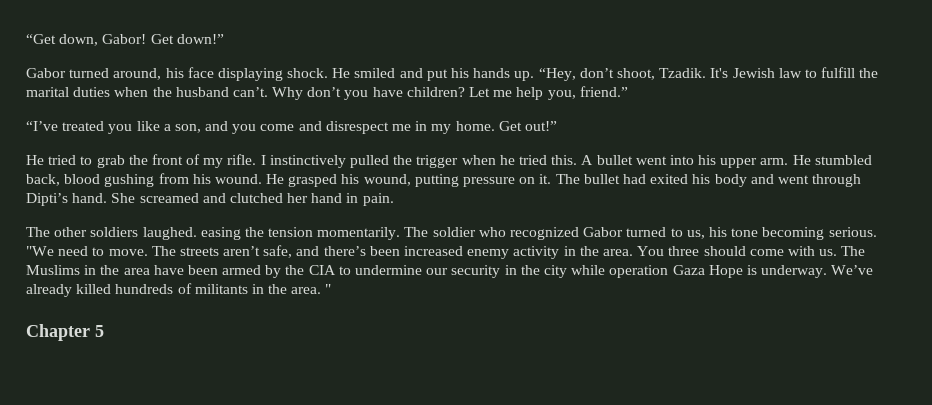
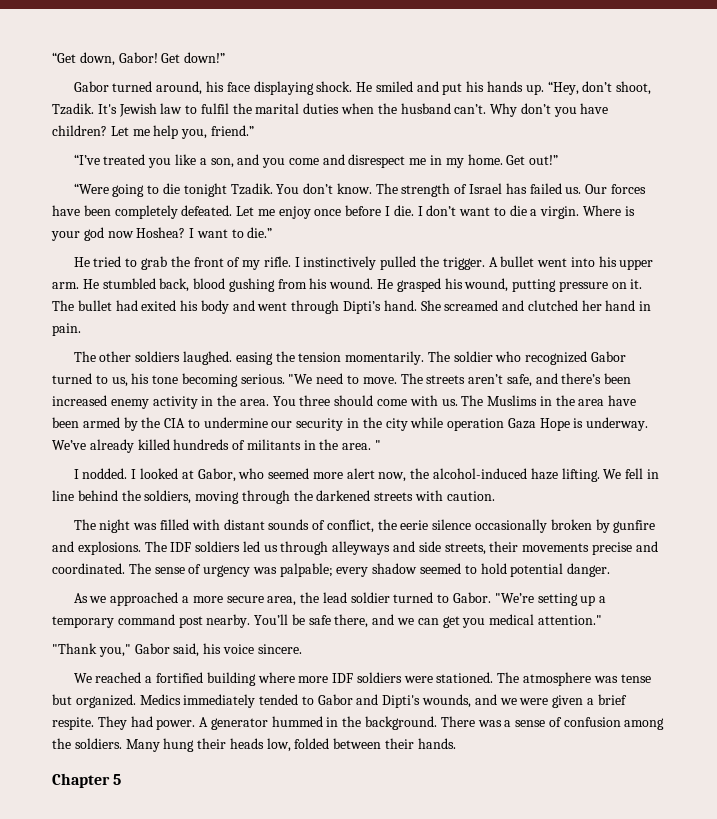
[821,67,856,78] fulfill -> [200,103,229,114] fulfil
(557, 126) none -> [73,183,646,197] [52,205,635,219] [51,227,273,241] // “Were going to die tonight Tzadik. You don’t know. The strength of Israel has failed us. Our forces have been completely defeated. Let me enjoy once before I die. I don’t want to die a virgin. Where is your god now Hoshea? I want to die.”
[416,155,578,168] trigger when he tried this. -> [442,257,485,270] trigger.
(332, 289) none -> [73,468,659,482] [52,490,495,504] [73,519,656,533] [52,541,658,555] [52,563,611,577] [73,592,607,606] [52,614,602,628] [52,643,302,657] [73,672,651,686] [52,694,627,708] [52,716,665,730] [52,738,456,752] // I nodded. I looked at Gabor, who seemed more alert now, the alcohol-induced haze lifting. We fell in line behind the soldiers, moving through the darkened streets with caution. // The night was filled with distant sounds of conflict, the eerie silence occasionally broken by gunfire and explosions. The IDF soldiers led us through alleyways and side streets, their movements precise and coordinated. The sense of urgency was palpable; every shadow seemed to hold potential danger. // As we approached a more secure area, the lead soldier turned to Gabor. "We’re setting up a temporary command post nearby. You’ll be safe there, and we can get you medical attention." // "Thank you," Gabor said, his voice sincere. // We reached a fortified building where more IDF soldiers were stationed. The atmosphere was tense but organized. Medics immediately tended to Gabor and Dipti's wounds, and we were given a brief respite. They had power. A generator hummed in the background. There was a sense of confusion among the soldiers. Many hung their heads low, folded between their hands.

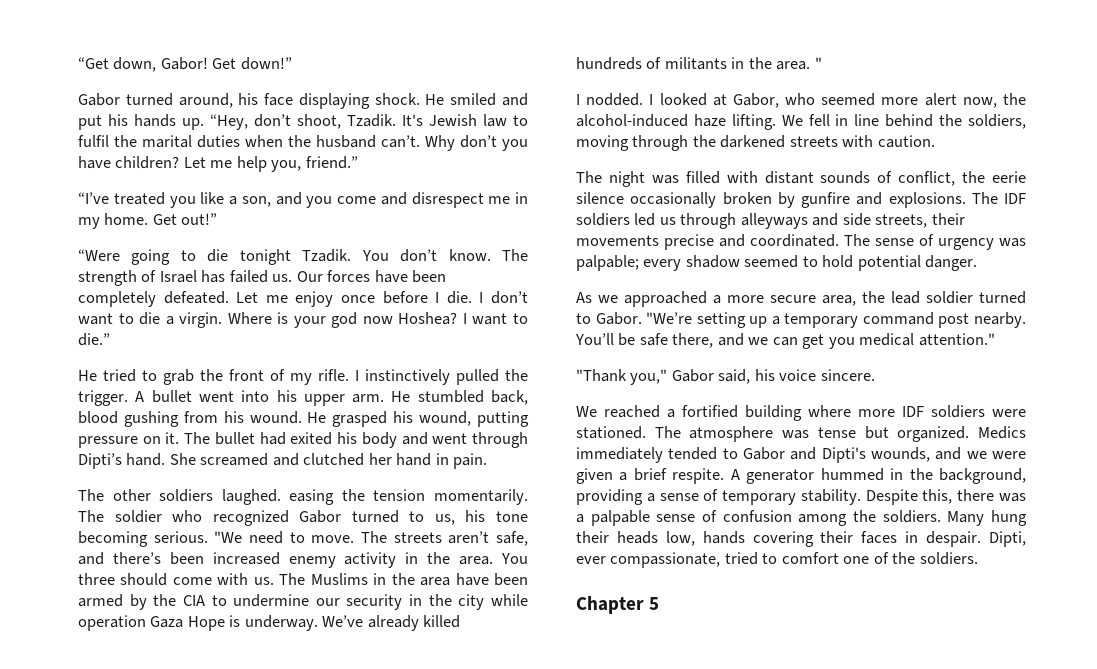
[97,716,196,730] They had power. -> (725, 476) none
[365,716,475,730] background. There -> [939,468,1026,484] [576,489,995,505] background, providing a sense of temporary stability. Despite this, there
(512, 723) none -> [590,510,650,526] palpable
[294,738,456,749] folded between their hands. -> [702,531,1026,547] [576,552,978,568] hands covering their faces in despair. Dipti, ever compassionate, tried to comfort one of the soldiers.

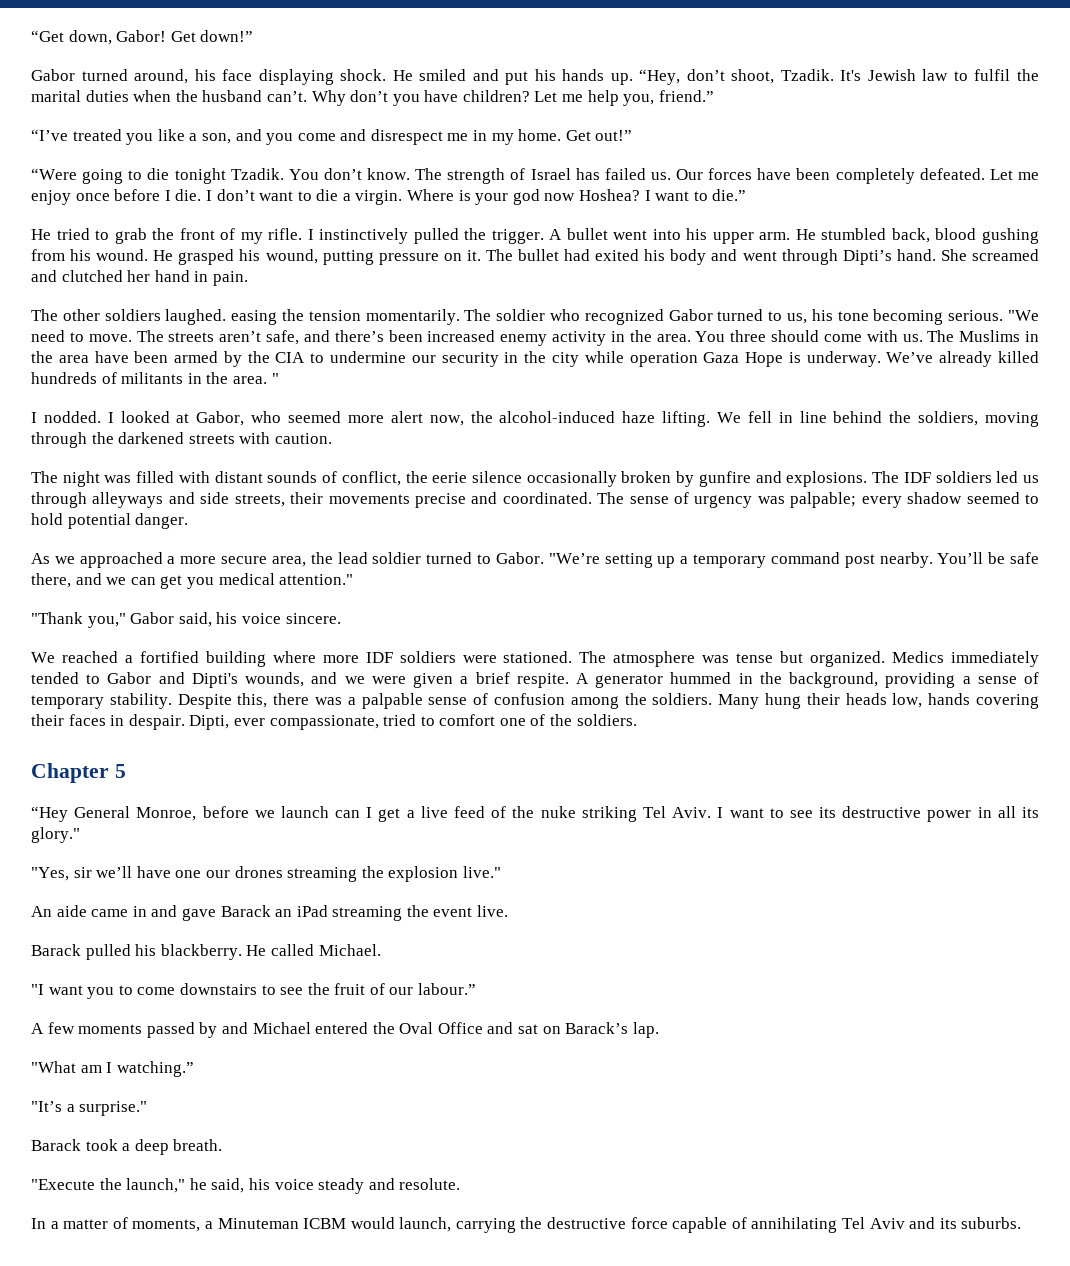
(660, 603) none -> [31,806,1040,822] [31,827,80,843] [31,866,501,882] [31,905,509,921] [31,944,381,960] [31,983,477,999] [31,1022,659,1038] [31,1061,194,1077] [31,1101,148,1116] [31,1139,223,1155] [31,1178,461,1194] [31,1217,1022,1233] // “Hey General Monroe, before we launch can I get a live feed of the nuke striking Tel Aviv. I want to see its destructive power in all its glory." // "Yes, sir we’ll have one our drones streaming the explosion live." // An aide came in and gave Barack an iPad streaming the event live. // Barack pulled his blackberry. He called Michael. // "I want you to come downstairs to see the fruit of our labour.” // A few moments passed by and Michael entered the Oval Office and sat on Barack’s lap. // "What am I watching.” // "It’s a surprise." // Barack took a deep breath. // "Execute the launch," he said, his voice steady and resolute. // In a matter of moments, a Minuteman ICBM would launch, carrying the destructive force capable of annihilating Tel Aviv and its suburbs.

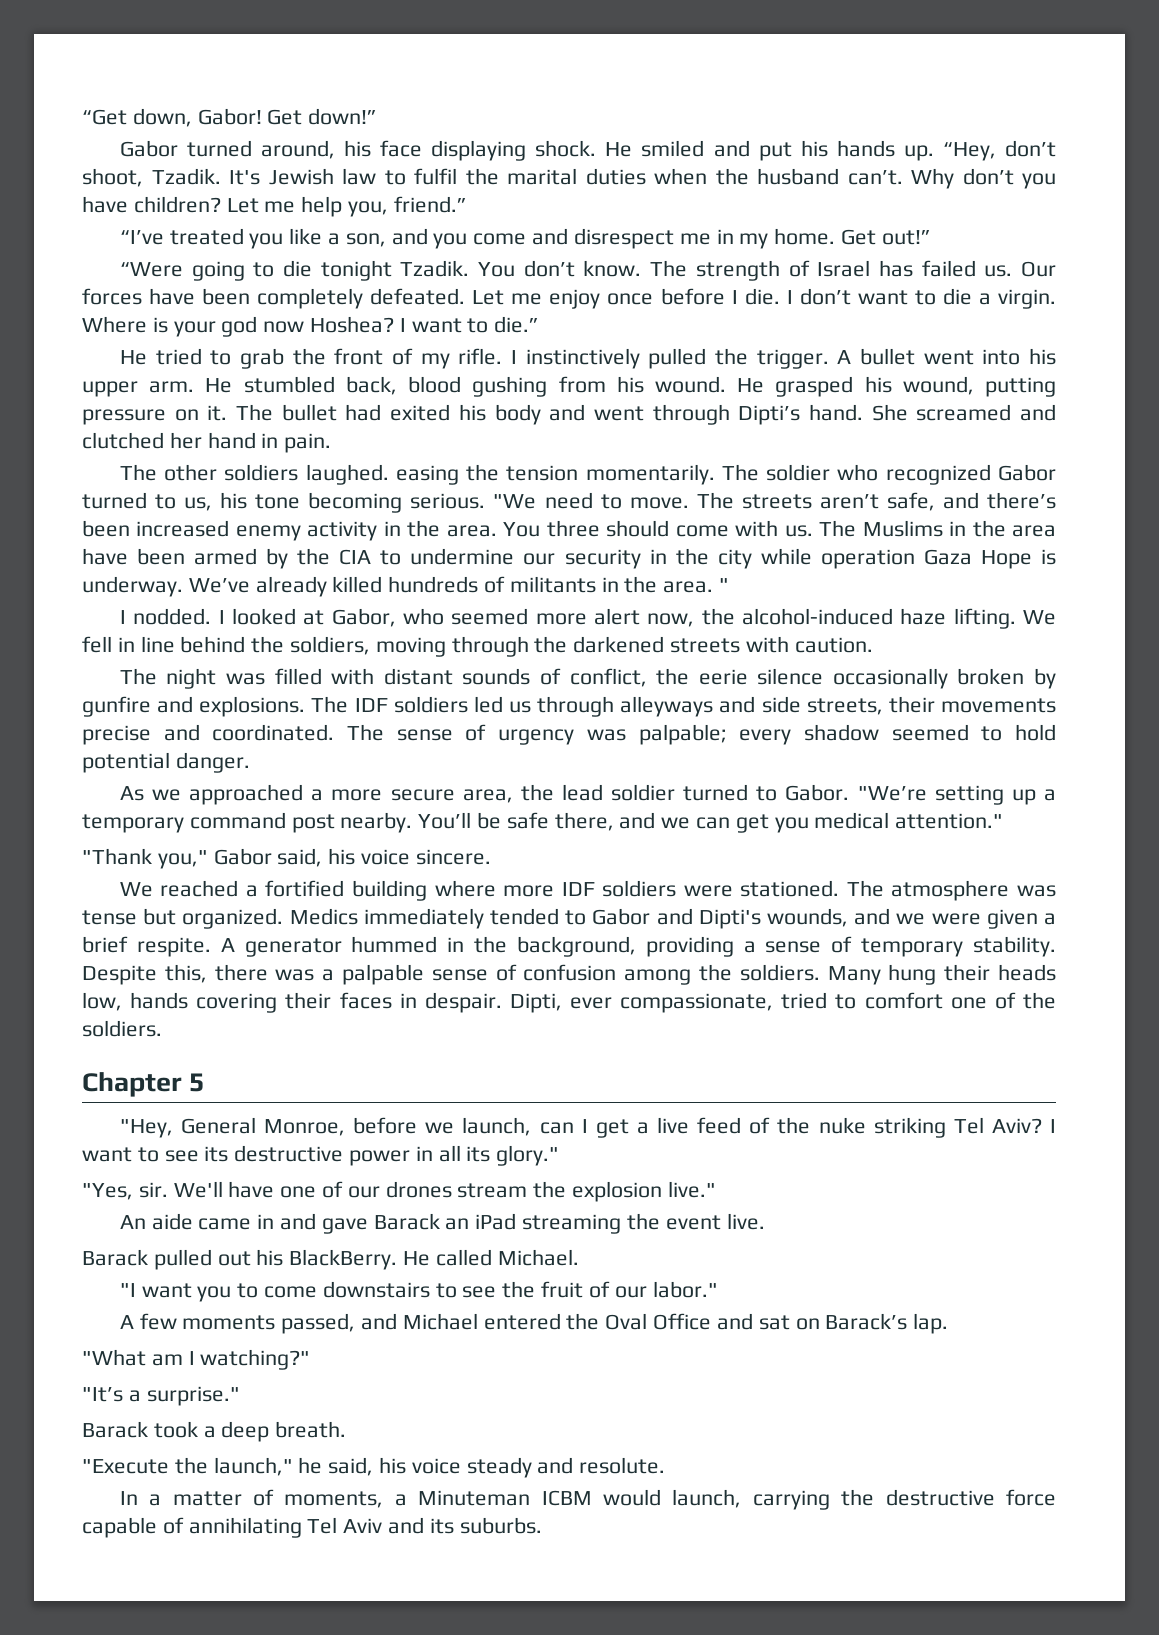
[31,806,68,822] “Hey -> [119,1119,173,1138] "Hey,
[280,806,329,818] launch -> [462,1117,532,1136] launch,
[672,807,712,818] Aviv. -> [991,1118,1042,1133] Aviv?
[73,866,133,878] sir we’ll -> [138,1181,223,1198] sir. We'll
(202, 874) none -> [322,1181,344,1198] of
[287,867,358,882] streaming -> [457,1183,528,1198] stream
[135,944,242,960] his blackberry. -> [217,1249,398,1270] out his BlackBerry.
[418,983,477,995] labour.” -> [652,1281,718,1298] labor."
[146,1022,218,1038] passed by -> [281,1313,356,1334] passed,
[116,1061,194,1077] watching.” -> [200,1349,311,1370] watching?"

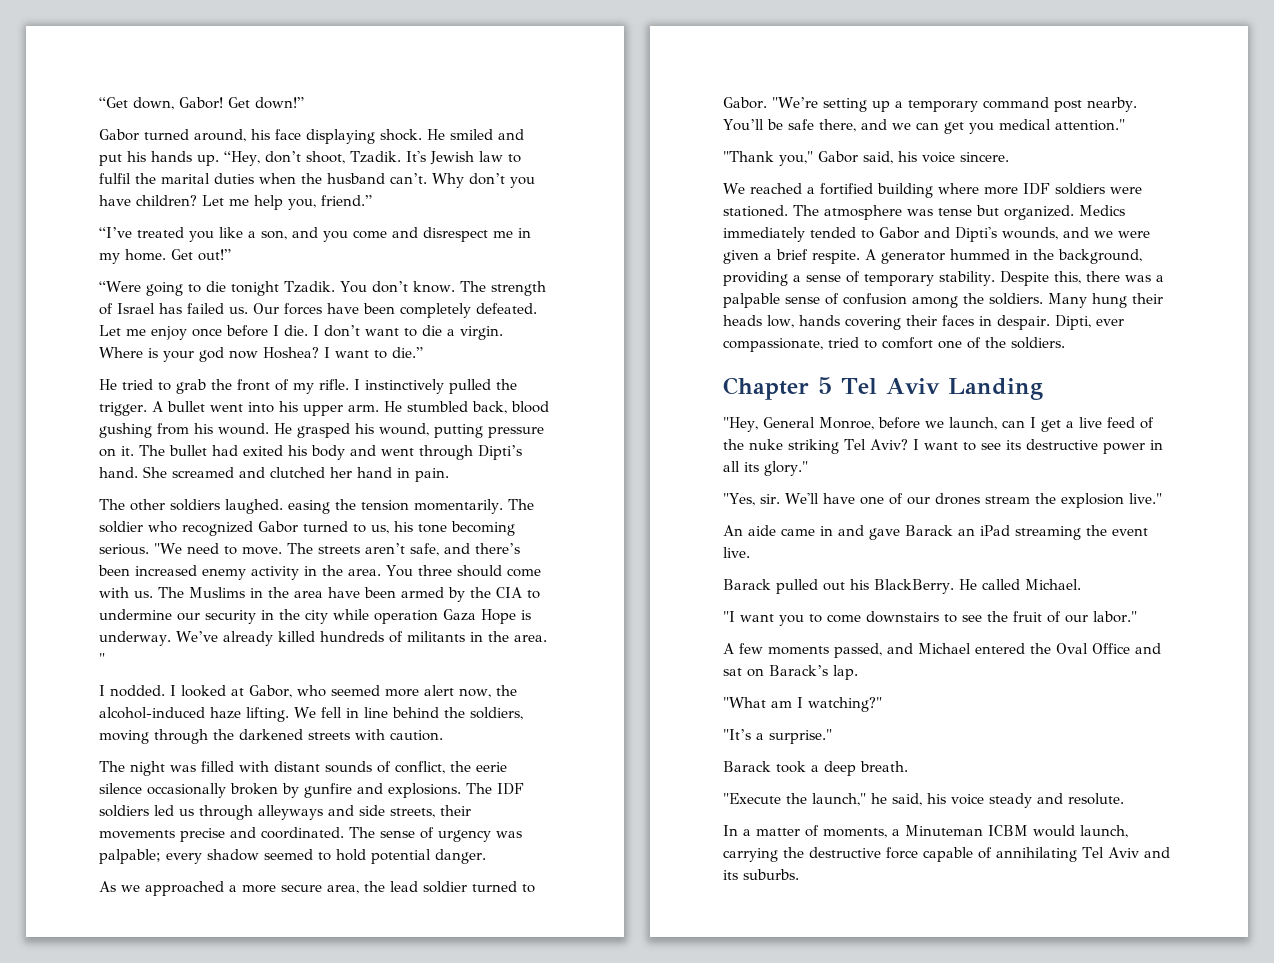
(206, 1082) none -> [841,378,1043,400] Tel Aviv Landing

